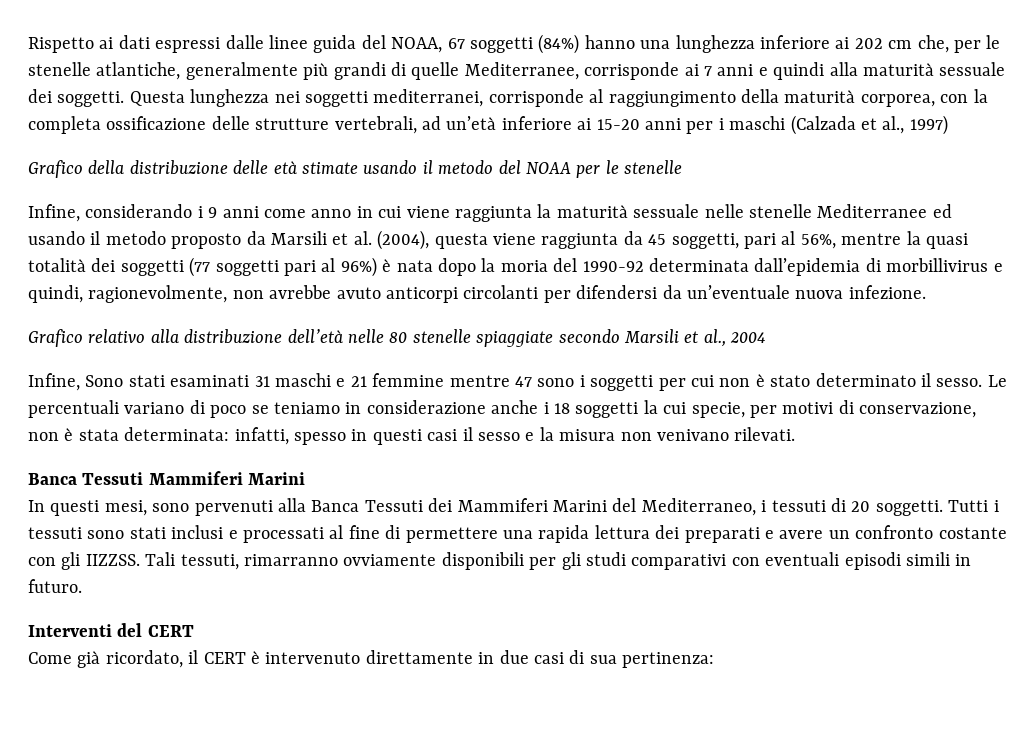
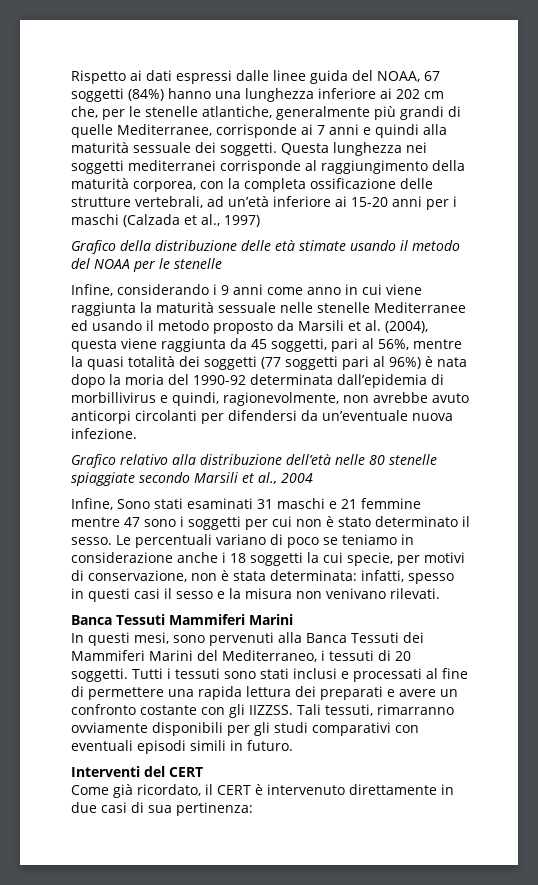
[373,89,484,107] mediterranei, -> [128,160,216,171] mediterranei

